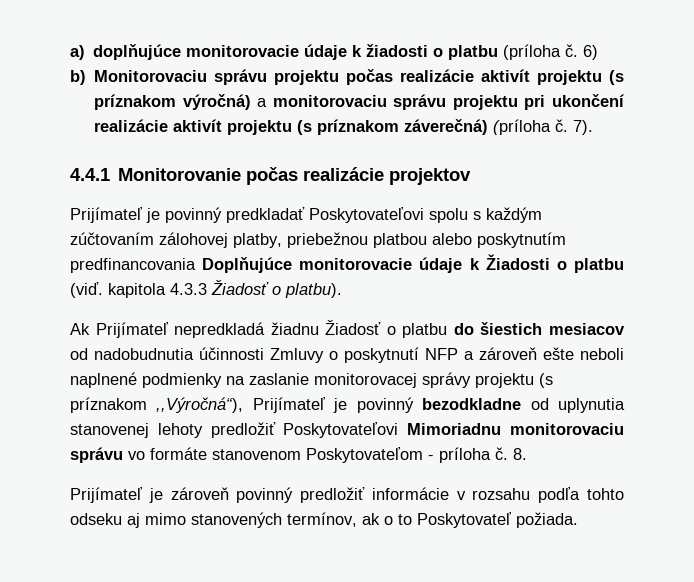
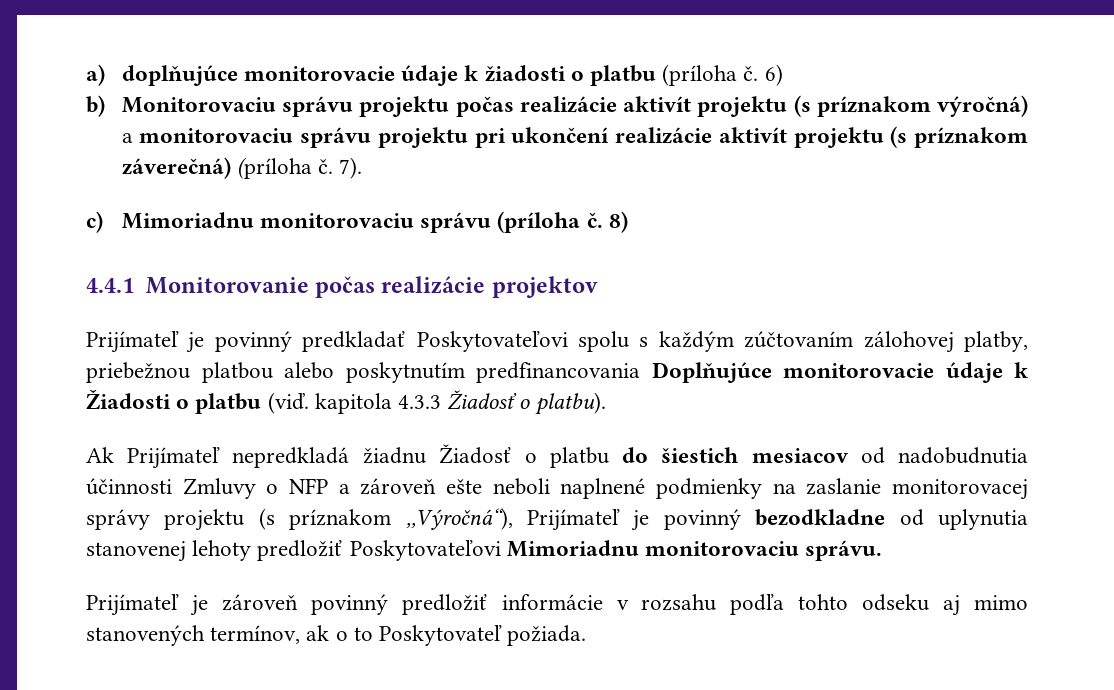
(594, 127) none -> [86,211,628,233] // c) Mimoriadnu monitorovaciu správu (príloha č. 8)
[344,347,419,363] poskytnutí -> (279, 489) none
[70,447,527,463] správu vo formáte stanovenom Poskytovateľom - príloha č. 8. -> [805,540,883,561] správu.

